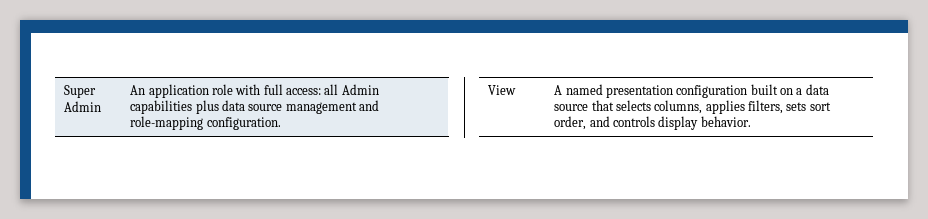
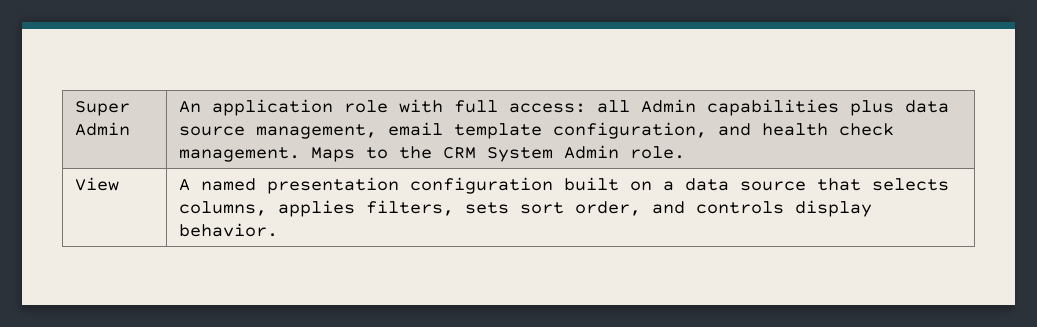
[285,100,380,114] [130,116,281,130] management and role-mapping configuration. -> [256,122,895,139] [179,145,686,162] management, email template configuration, and health check management. Maps to the CRM System Admin role.

